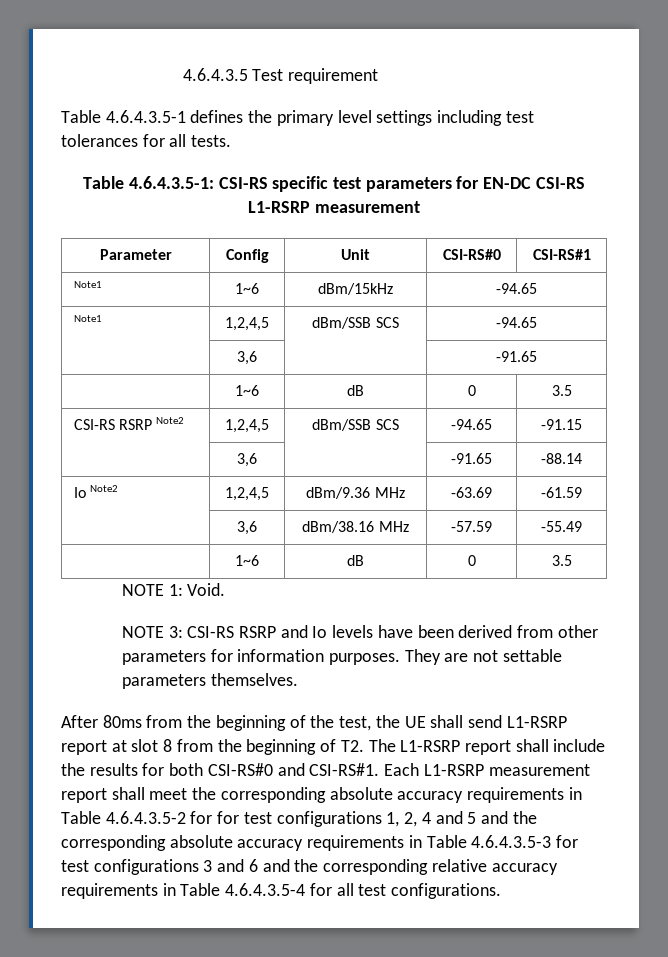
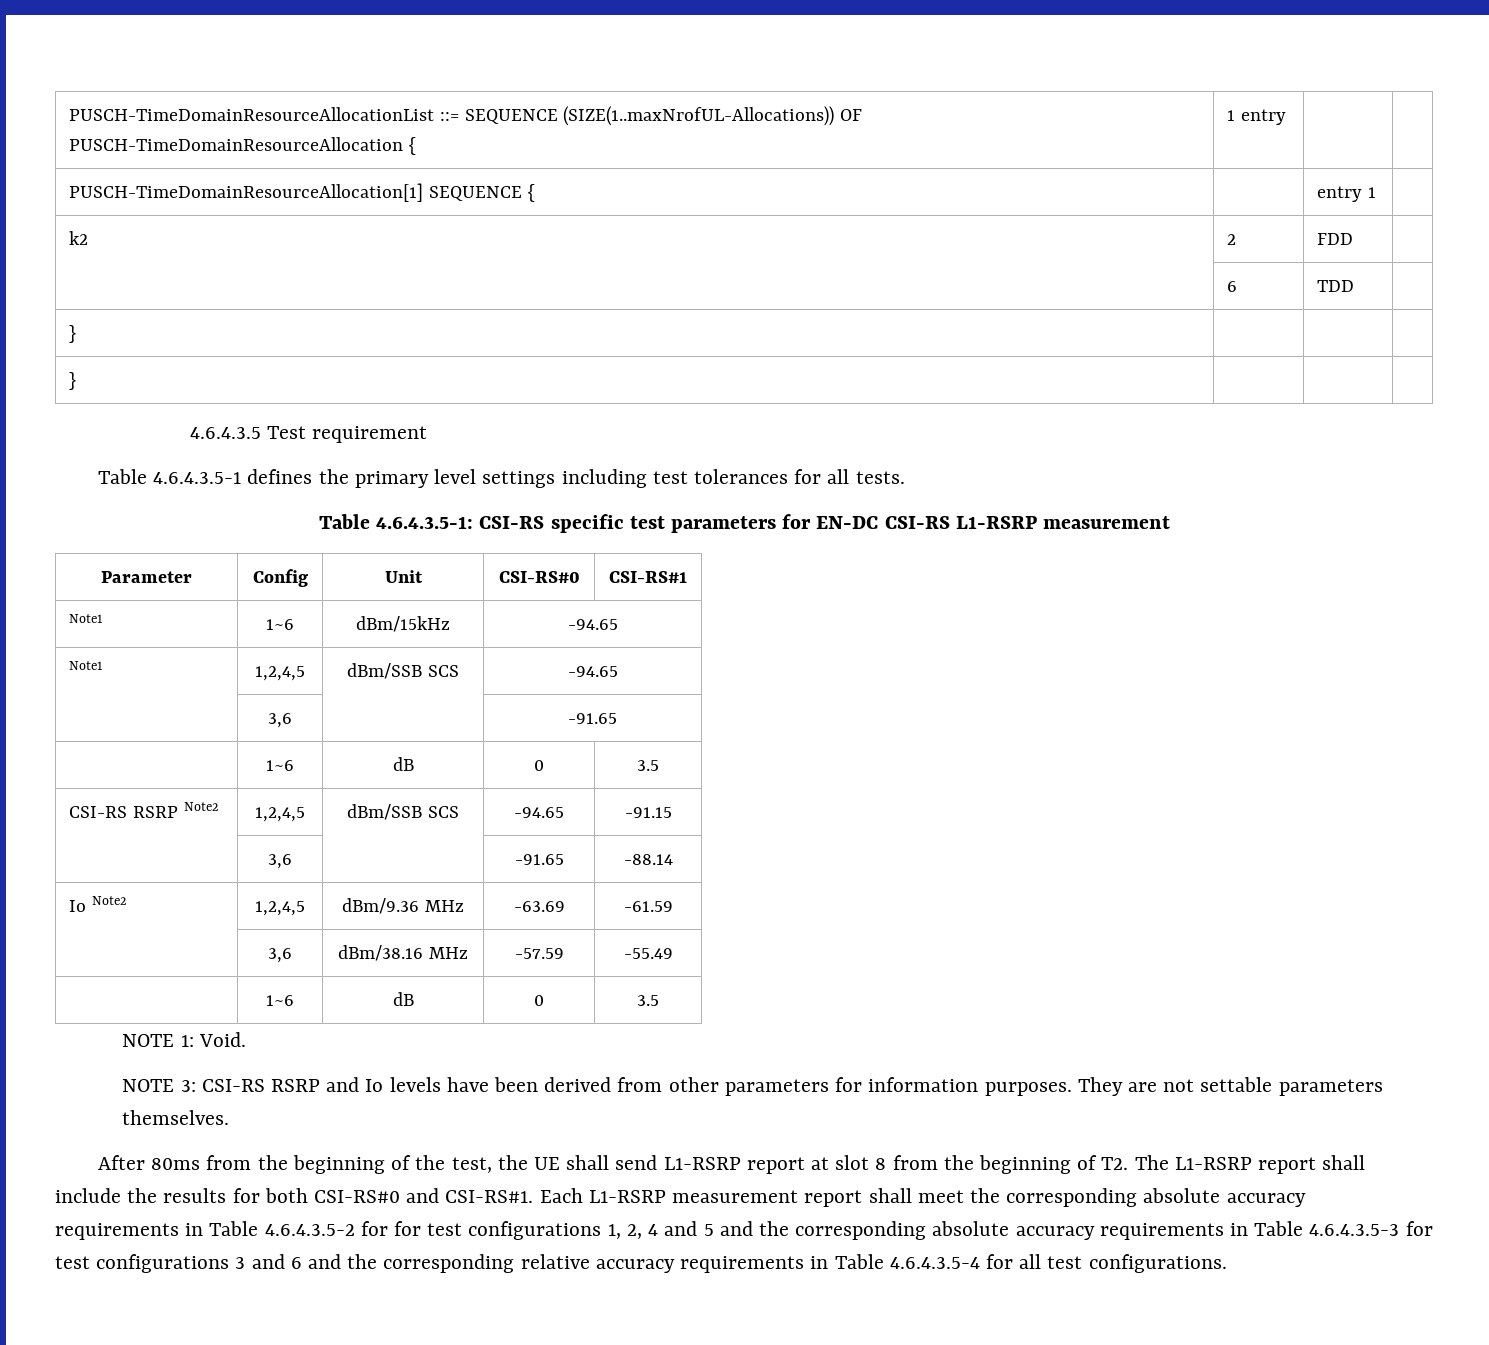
(182, 74) none -> [69,106,862,126] [69,137,416,155] [1227,109,1286,125] [69,183,535,202] [1317,186,1376,202] [69,231,89,245] [1227,234,1237,245] [1317,233,1354,245] [1227,281,1238,292] [1317,280,1355,292] [69,325,77,343] [69,372,77,390] PUSCH-TimeDomainResourceAllocationList ::= SEQUENCE (SIZE(1..maxNrofUL-Allocations)) OF PUSCH-TimeDomainResourceAllocation { | 1 entry | | // PUSCH-TimeDomainResourceAllocation[1] SEQUENCE { | | entry 1 | // k2 | 2 | FDD | // | 6 | TDD | // } | | | // } | | | //

